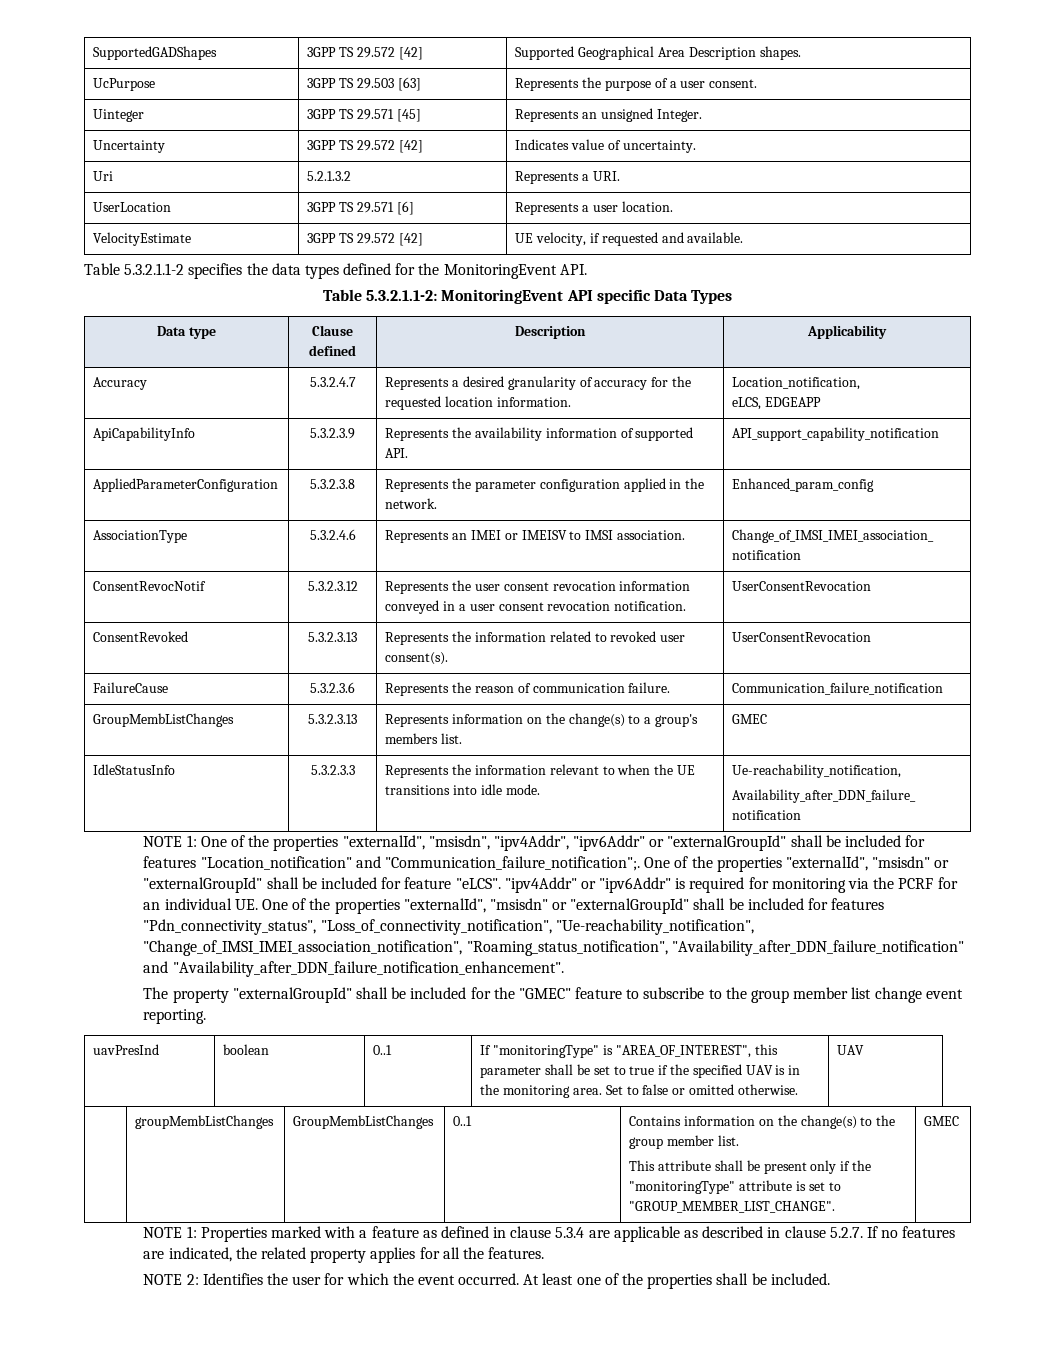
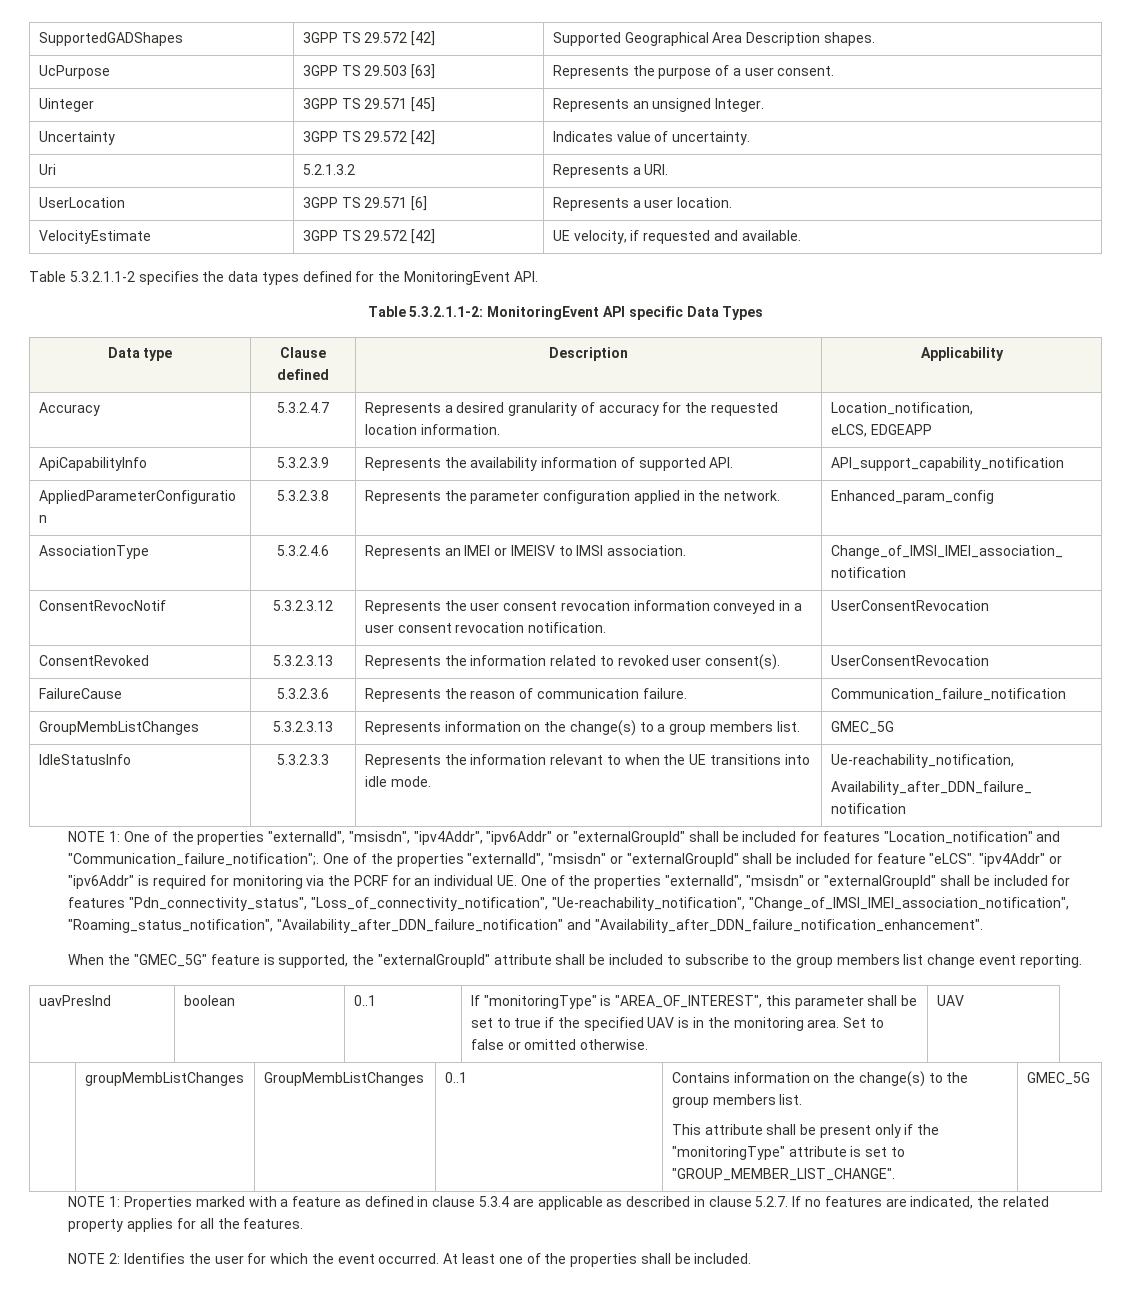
[654,714,698,727] group's -> [669,723,707,735] group
[732,714,768,724] GMEC -> [830,721,894,734] GMEC_5G
[143,987,623,1003] The property "externalGroupId" shall be included for the "GMEC" feature -> [68,954,663,968] When the "GMEC_5G" feature is supported, the "externalGroupId" attribute shall be included
[793,987,849,999] member -> [836,954,900,965] members
[667,1135,715,1146] member -> [712,1094,776,1105] members
[924,1116,960,1126] GMEC -> [1026,1072,1090,1085] GMEC_5G

